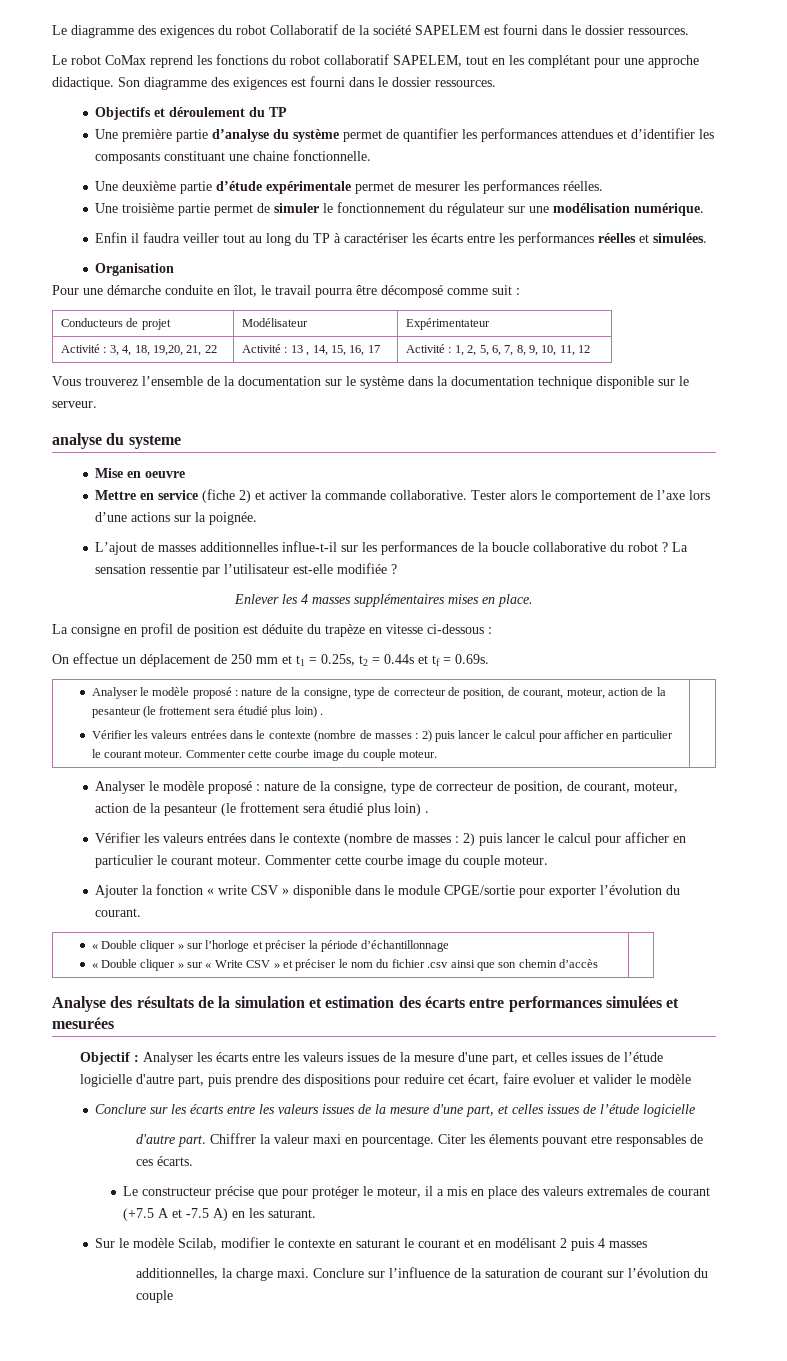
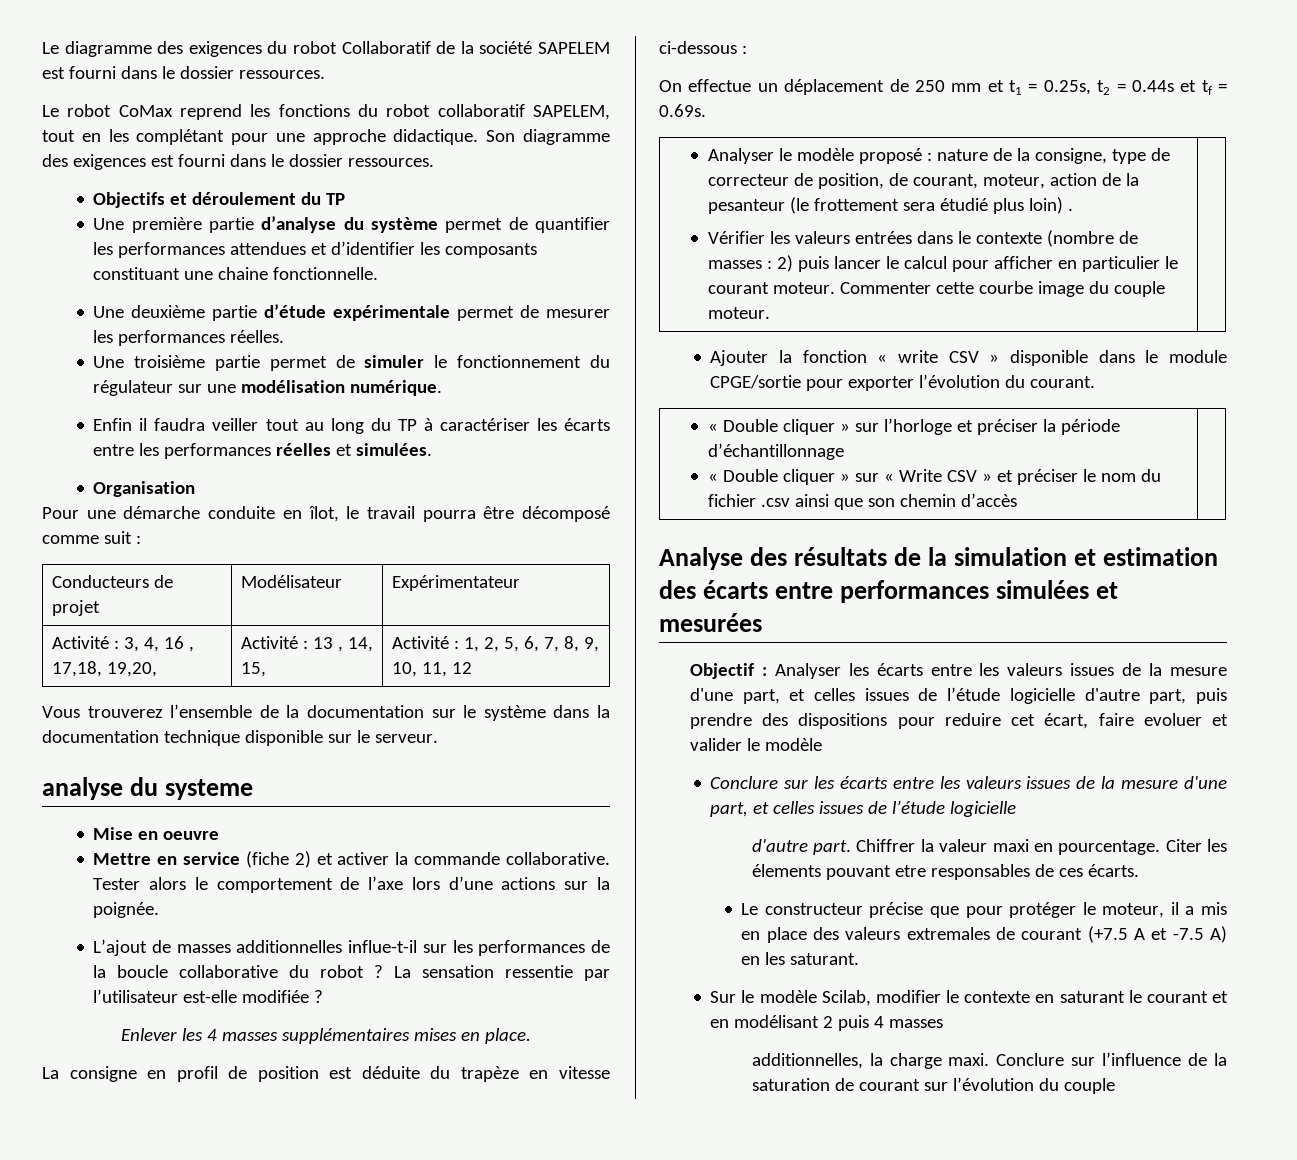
[134,345,150,356] 18, -> [163,636,194,652] [51,661,102,677] 16 , 17,18,
[186,345,217,356] 21, 22 -> (157, 669) none
[349,345,380,356] 16, 17 -> (266, 669) none
[95,781,679,794] [95,802,430,816] [95,832,687,846] [95,855,549,868] // Analyser le modèle proposé : nature de la consigne, type de correcteur de position, de courant, moteur, action de la pesanteur (le frottement sera étudié plus loin) . // Vérifier les valeurs entrées dans le contexte (nombre de masses : 2) puis lancer le calcul pour afficher en particulier le courant moteur. Commenter cette courbe image du couple moteur. -> (770, 313) none

